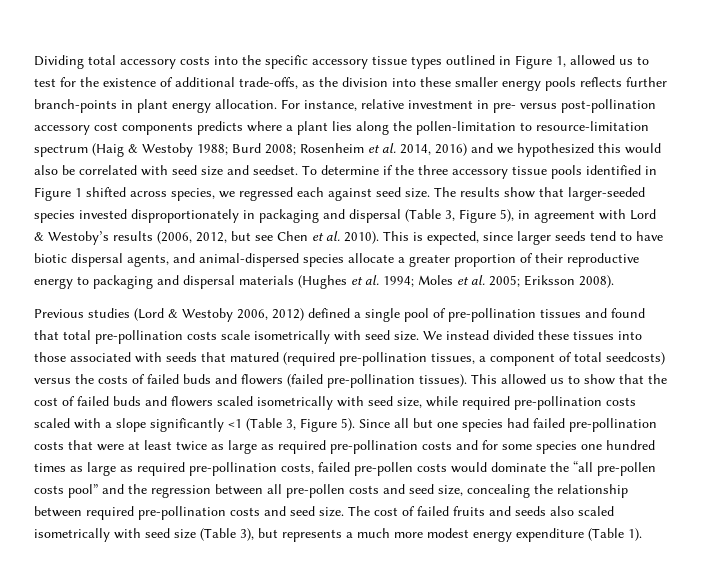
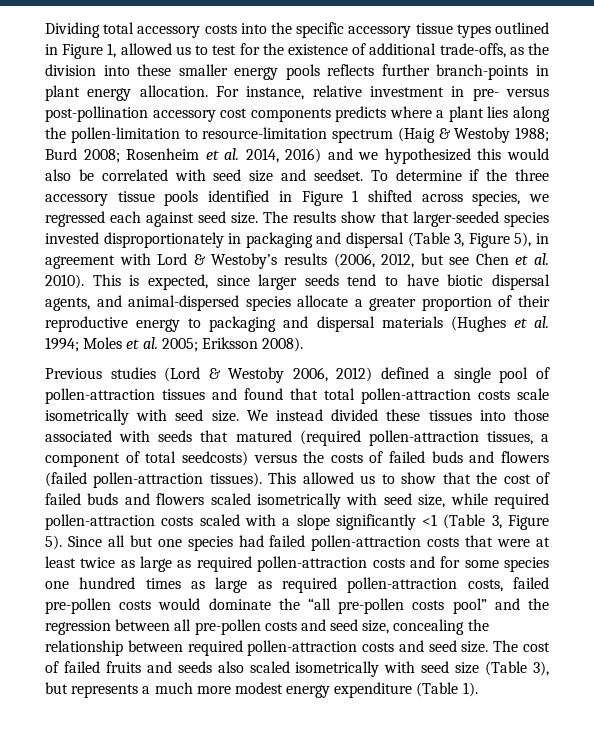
[448,308,536,322] pre-pollination -> [45,388,155,404] pollen-attraction
[95,330,183,344] pre-pollination -> [361,388,471,404] pollen-attraction
[339,352,427,366] pre-pollination -> [368,430,479,446] pollen-attraction
[327,374,415,388] pre-pollination -> [93,472,204,488] pollen-attraction
[514,396,602,410] pre-pollination -> [45,514,155,530] pollen-attraction
[569,418,657,432] pre-pollination -> [311,535,422,551] pollen-attraction
[330,440,418,454] pre-pollination -> [257,556,368,572] pollen-attraction
[189,462,277,476] pre-pollination -> [347,577,458,593] pollen-attraction
[138,506,226,520] pre-pollination -> [247,640,358,656] pollen-attraction

